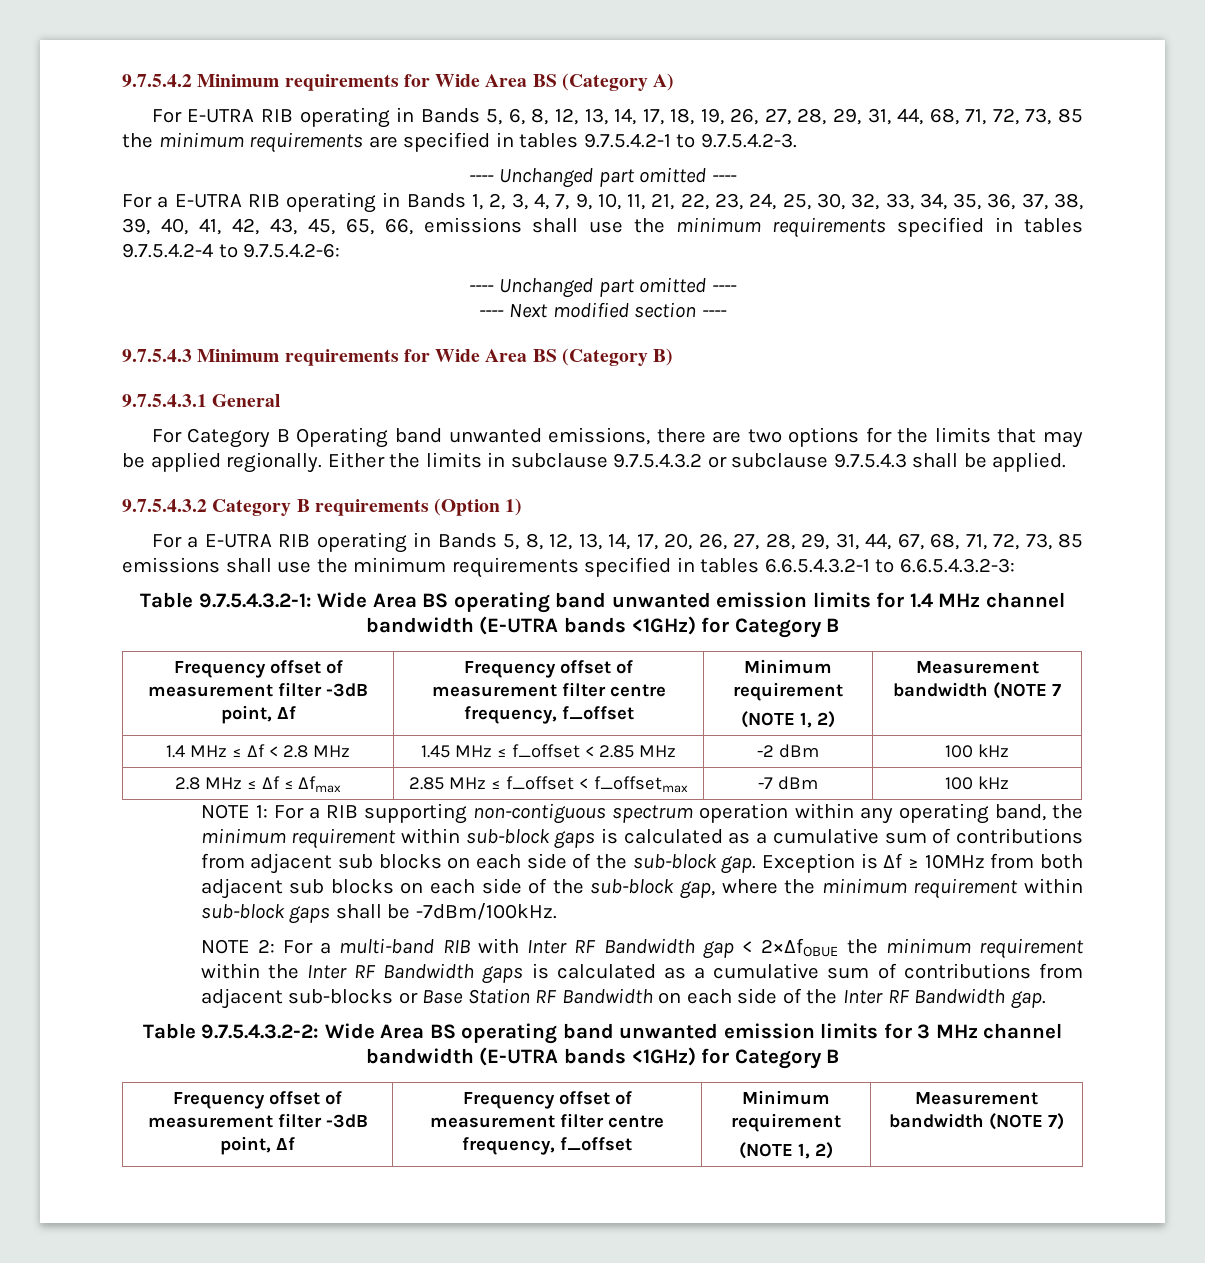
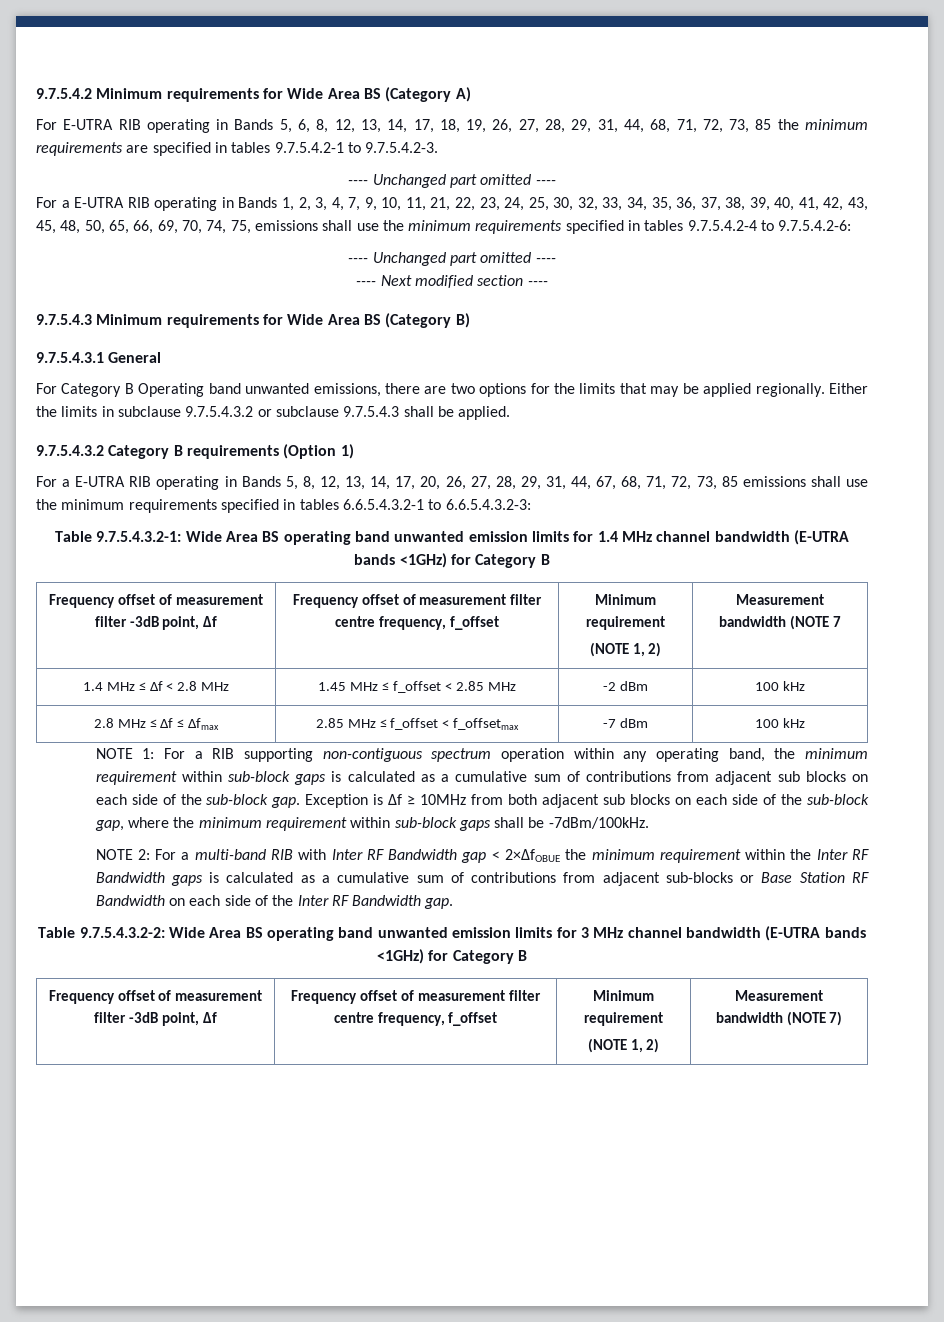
[345,218,413,235] 65, 66, -> [60,220,251,234] 48, 50, 65, 66, 69, 70, 74, 75,

